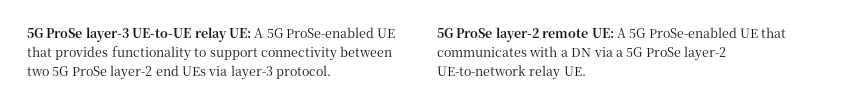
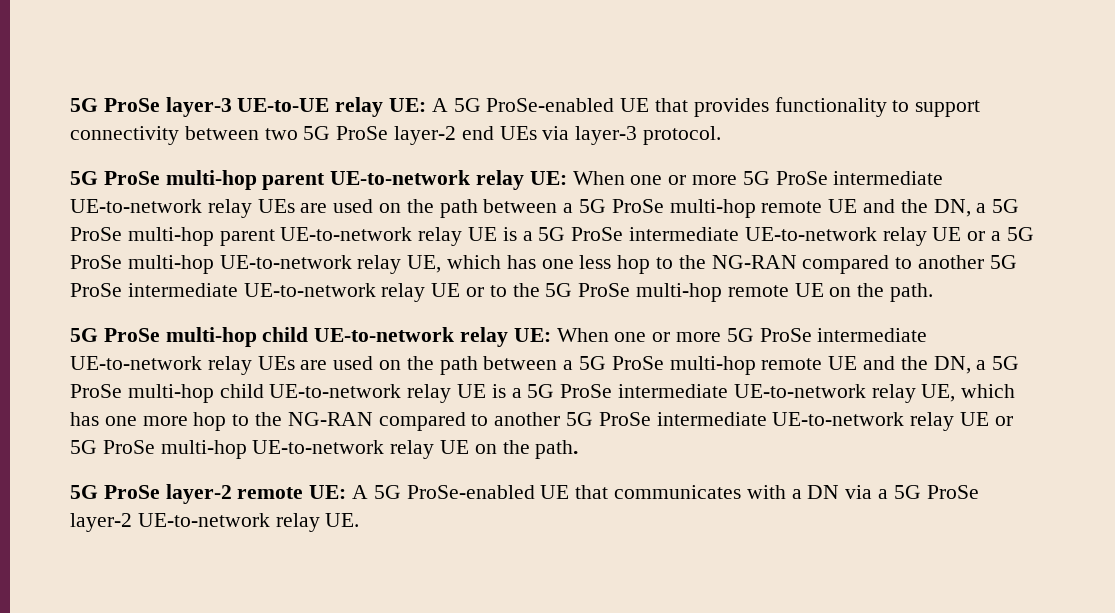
(331, 72) none -> [70,170,944,190] [70,199,1020,218] [70,227,1034,246] [70,255,1017,274] [70,283,934,302] [70,327,928,347] [70,356,1020,375] [70,384,1016,403] [70,412,1013,431] [70,440,579,459] // 5G ProSe multi-hop parent UE-to-network relay UE: When one or more 5G ProSe intermediate UE-to-network relay UEs are used on the path between a 5G ProSe multi-hop remote UE and the DN, a 5G ProSe multi-hop parent UE-to-network relay UE is a 5G ProSe intermediate UE-to-network relay UE or a 5G ProSe multi-hop UE-to-network relay UE, which has one less hop to the NG-RAN compared to another 5G ProSe intermediate UE-to-network relay UE or to the 5G ProSe multi-hop remote UE on the path. // 5G ProSe multi-hop child UE-to-network relay UE: When one or more 5G ProSe intermediate UE-to-network relay UEs are used on the path between a 5G ProSe multi-hop remote UE and the DN, a 5G ProSe multi-hop child UE-to-network relay UE is a 5G ProSe intermediate UE-to-network relay UE, which has one more hop to the NG-RAN compared to another 5G ProSe intermediate UE-to-network relay UE or 5G ProSe multi-hop UE-to-network relay UE on the path.

